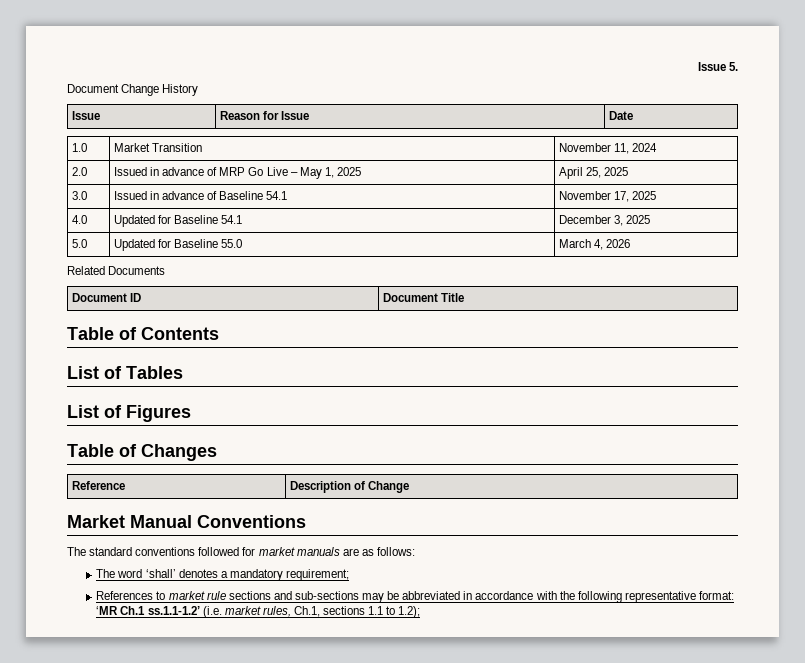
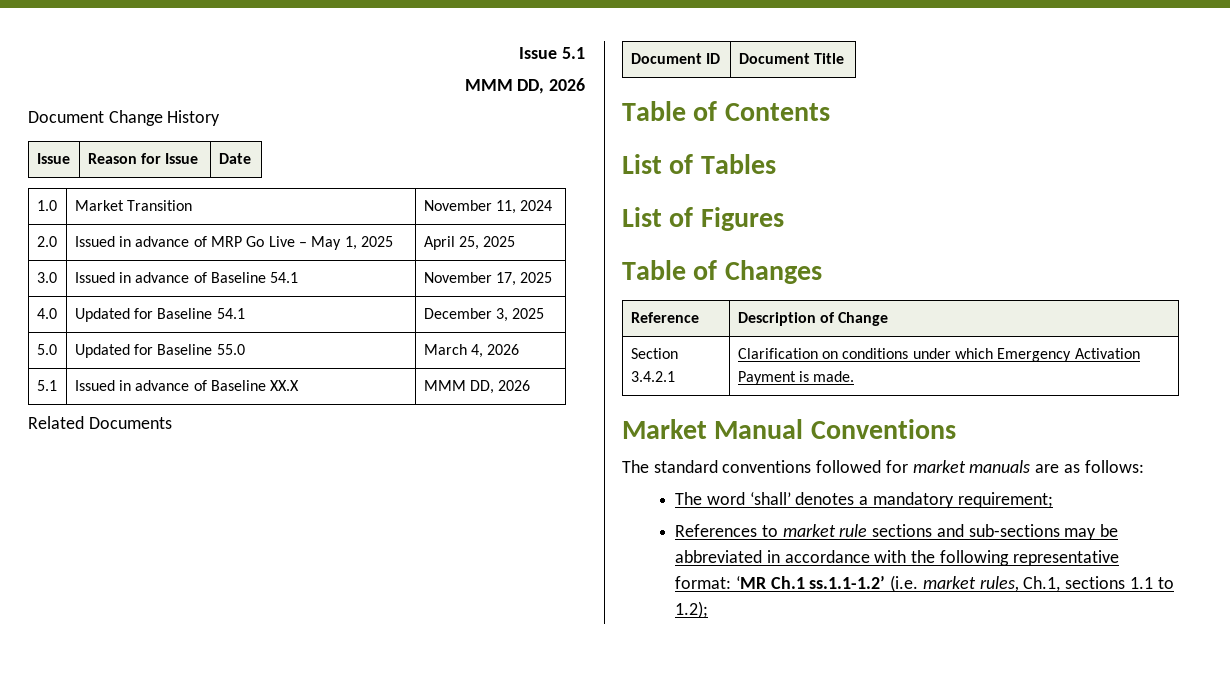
[697,62,738,71] Issue 5. -> [519,47,585,59] [464,78,586,94] Issue 5.1 // MMM DD, 2026
(631, 243) none -> [36,380,57,391] [74,380,300,391] [423,380,531,394] // 5.1 | Issued in advance of Baseline XX.X | MMM DD, 2026
(410, 487) none -> [630,348,678,359] [630,371,675,382] [737,348,1140,362] [737,371,855,385] // Section 3.4.2.1 | Clarification on conditions under which Emergency Activation Payment is made.

